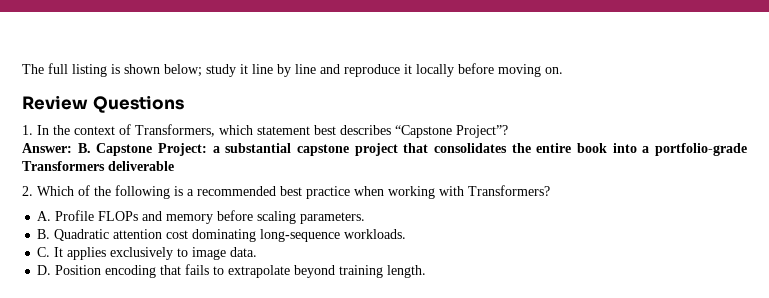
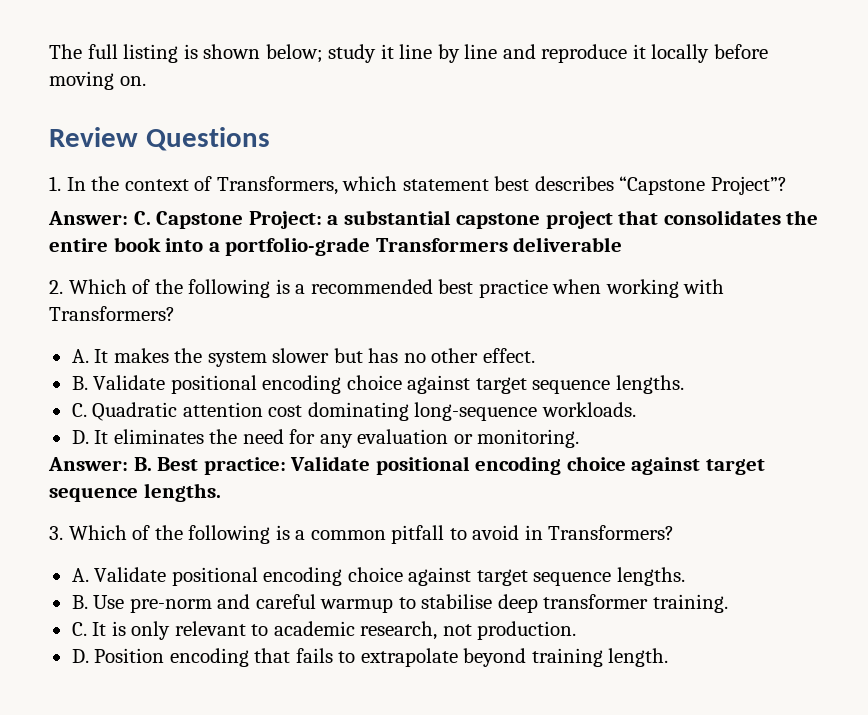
[77,143,91,153] B. -> [133,211,151,225] C.
[55,210,366,224] [37,229,51,239] Profile FLOPs and memory before scaling parameters. // B. -> [94,348,535,367] [71,375,684,394] [71,403,87,417] It makes the system slower but has no other effect. // B. Validate positional encoding choice against target sequence lengths. // C.
[37,247,258,260] C. It applies exclusively to image data. -> [71,429,580,448] [48,456,765,475] [49,483,221,502] [49,525,675,544] [71,567,685,586] [71,594,728,613] [71,621,577,640] D. It eliminates the need for any evaluation or monitoring. // Answer: B. Best practice: Validate positional encoding choice against target sequence lengths. // 3. Which of the following is a common pitfall to avoid in Transformers? // A. Validate positional encoding choice against target sequence lengths. // B. Use pre-norm and careful warmup to stabilise deep transformer training. // C. It is only relevant to academic research, not production.

